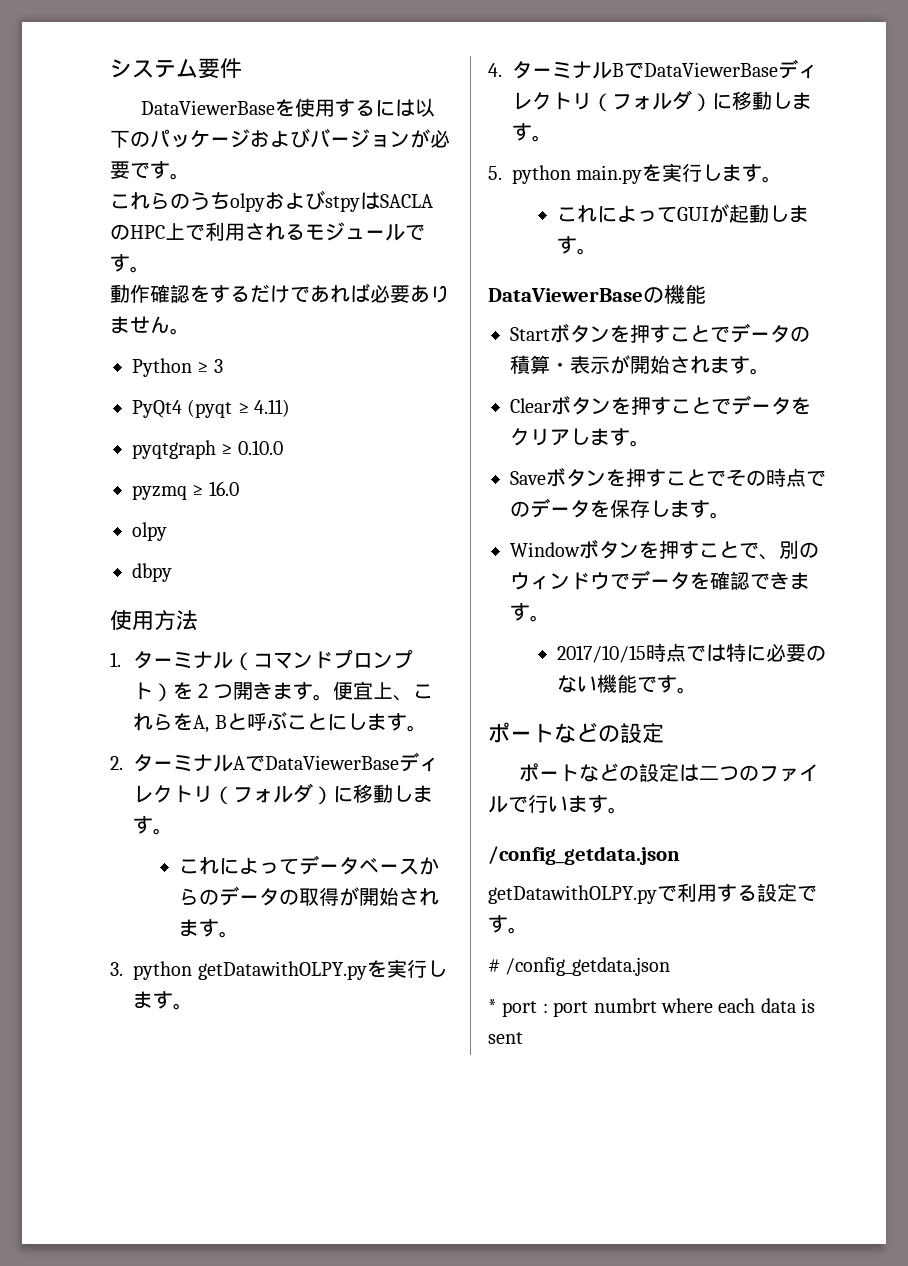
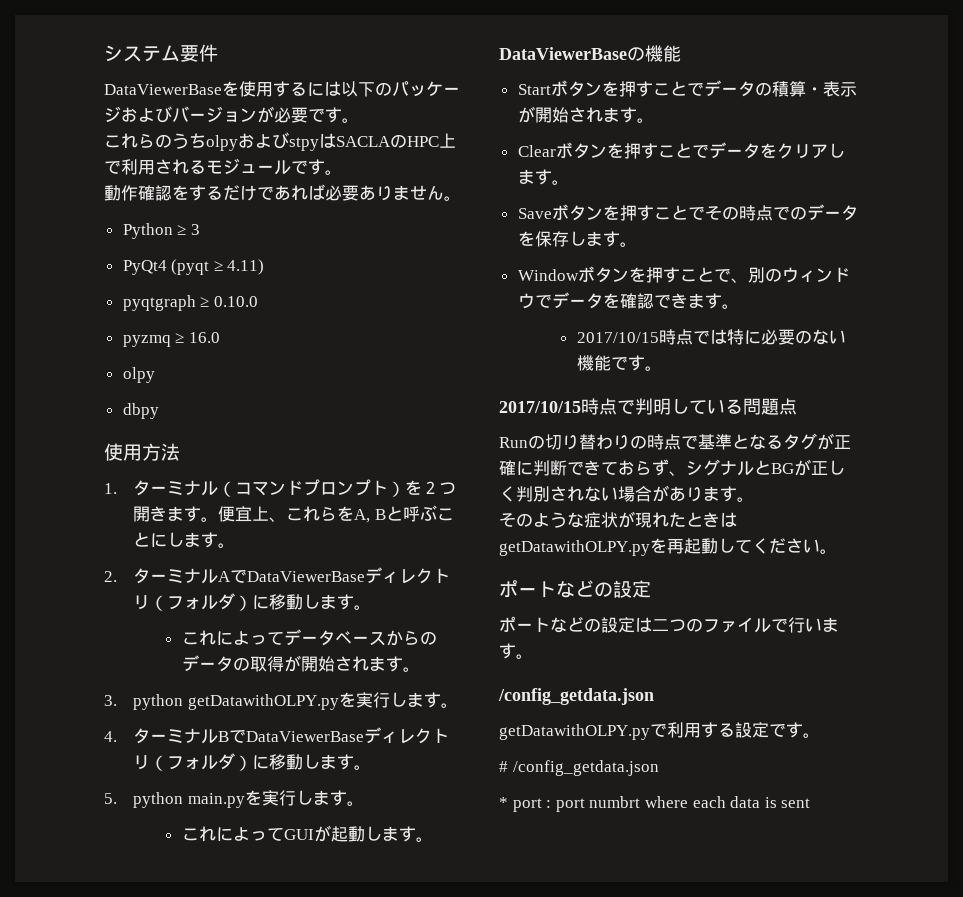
(697, 690) none -> [499,398,797,415] [499,433,851,450] [499,459,845,476] [499,485,754,502] [499,511,737,528] [499,538,837,556] // 2017/10/15時点で判明している問題点 // Runの切り替わりの時点で基準となるタグが正確に判断できておらず、シグナルとBGが正しく判別されない場合があります。 // そのような症状が現れたときはgetDatawithOLPY.pyを再起動してください。

